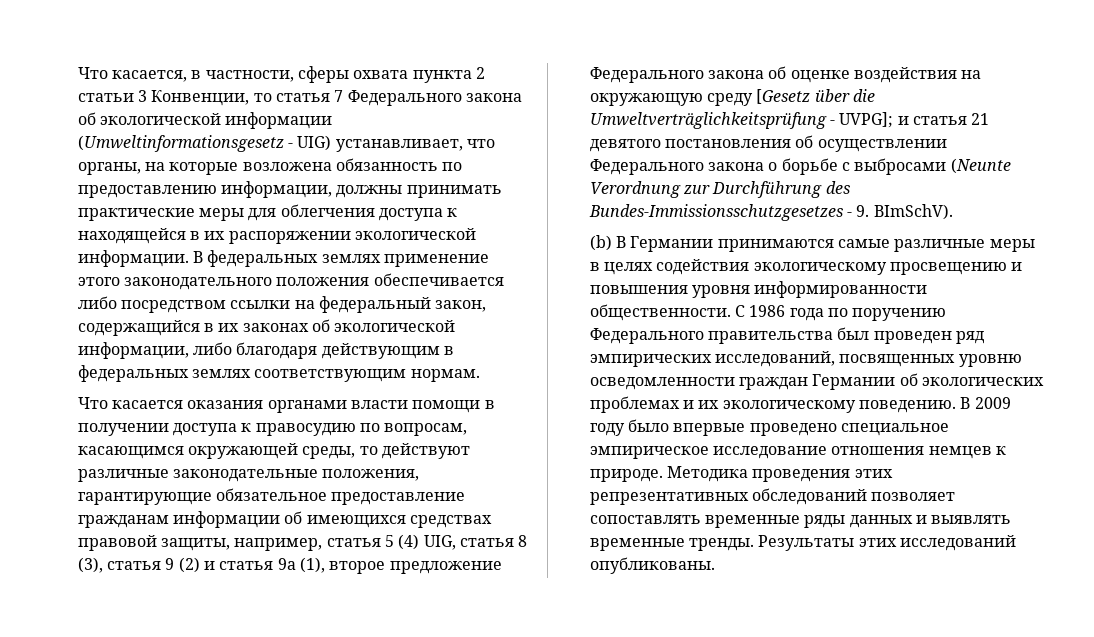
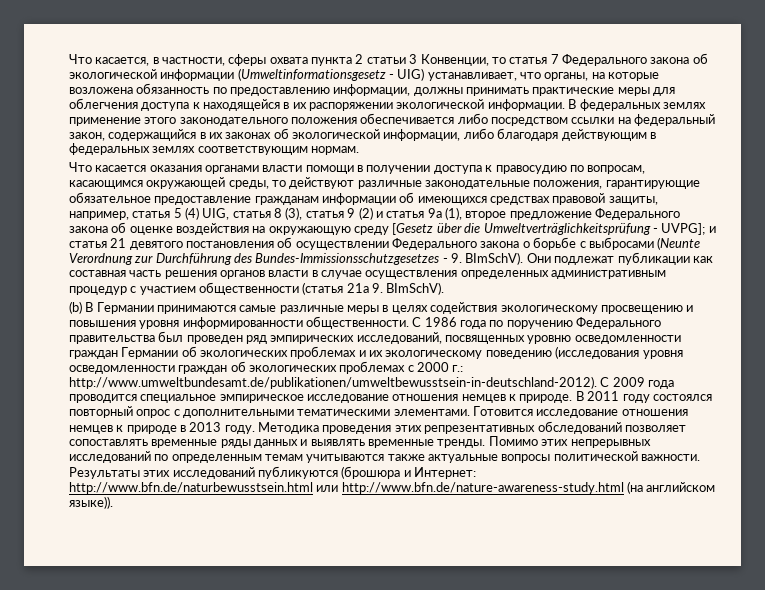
(953, 212) none -> [526,252,713,265] [68,270,667,279] [68,282,445,295] Они подлежат публикации как составная часть решения органов власти в случае осуществления определенных административным процедур с участием общественности (статья 21а 9. BImSchV).
[858,397,1011,413] [589,419,837,436] поведению. В 2009 году было впервые проведено -> [485,346,683,359] [68,361,464,374] [68,376,674,389] [68,394,137,403] поведению (исследования уровня осведомленности граждан об экологических проблемах с 2000 г.: http://www.umweltbundesamt.de/publikationen/umweltbewusstsein-in-deutschland-2012). С 2009 года проводится
(663, 475) none -> [575,391,712,403] [68,406,688,418] [68,422,255,434] В 2011 году состоялся повторный опрос с дополнительными тематическими элементами. Готовится исследование отношения немцев к природе в 2013 году.
[758,535,1016,551] [589,557,715,574] Результаты этих исследований опубликованы. -> [488,436,651,448] [68,451,701,463] [68,466,477,479] [68,481,716,494] [68,496,113,509] Помимо этих непрерывных исследований по определенным темам учитываются также актуальные вопросы политической важности. Результаты этих исследований публикуются (брошюра и Интернет: http://www.bfn.de/naturbewusstsein.html или http://www.bfn.de/nature-awareness-study.html (на английском языке)).

